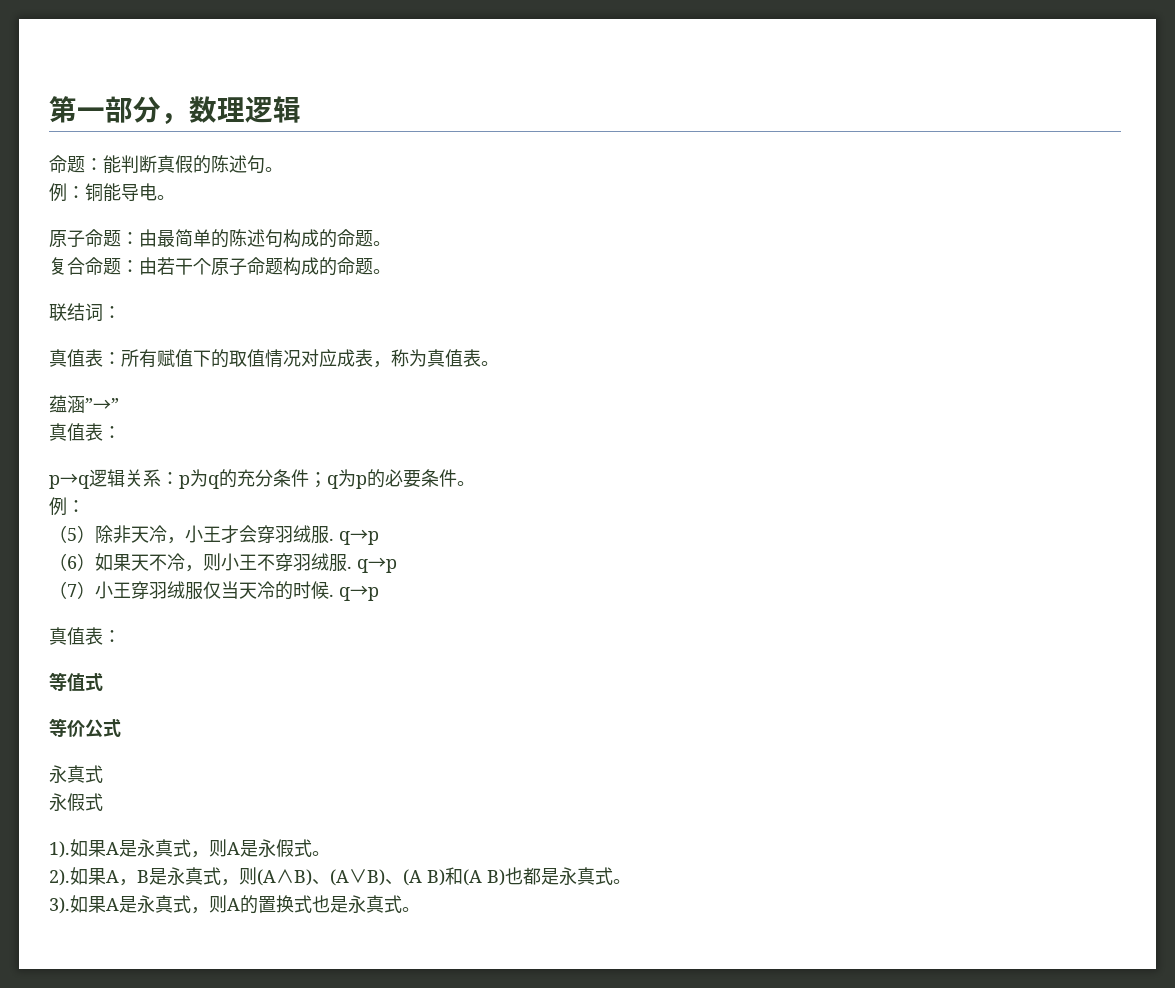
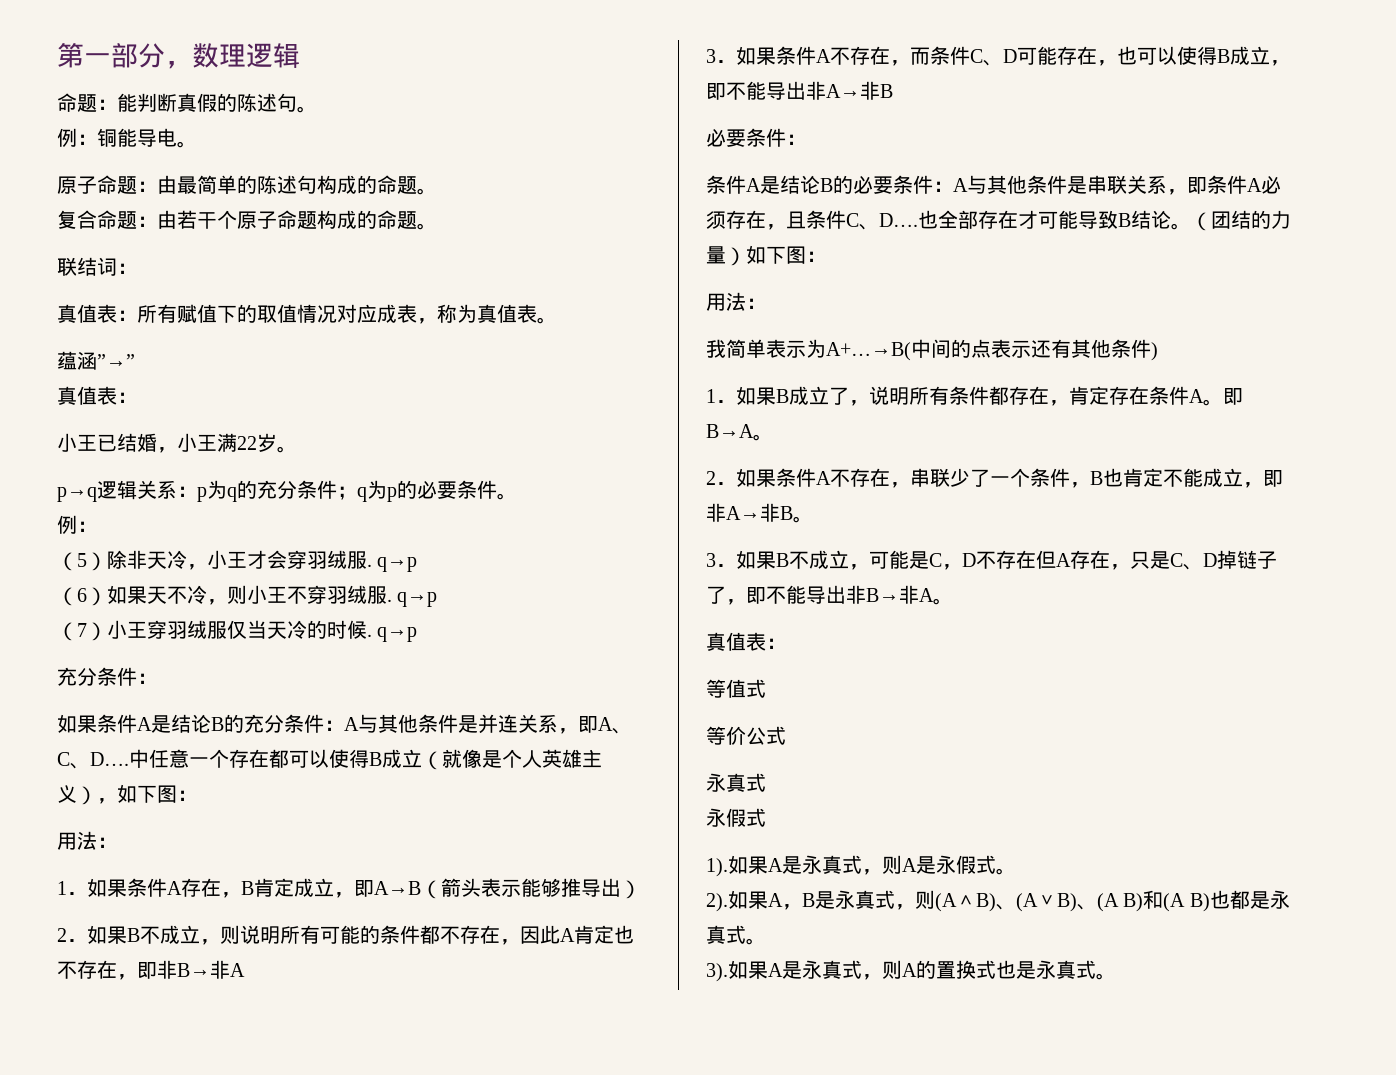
(121, 432) none -> [57,433,297,453] // 小王已结婚，小王满22岁。
(379, 593) none -> [57,667,157,686] [57,714,632,734] [57,749,602,770] [57,784,197,805] [57,831,117,850] [57,878,641,899] [57,925,634,945] [57,960,245,980] [706,46,1290,66] [706,81,893,100] [706,128,806,147] [706,175,1281,195] [706,210,1291,231] [706,245,826,266] [706,292,766,311] [706,339,1158,361] [706,386,1243,406] [706,424,773,441] [706,468,1283,488] [706,503,813,523] [706,550,1277,570] [706,585,953,605] // 充分条件： // 如果条件A是结论B的充分条件：A与其他条件是并连关系，即A、C、D….中任意一个存在都可以使得B成立（就像是个人英雄主义），如下图： // 用法： // 1．如果条件A存在，B肯定成立，即A→B（箭头表示能够推导出） // 2．如果B不成立，则说明所有可能的条件都不存在，因此A肯定也不存在，即非B→非A // 3．如果条件A不存在，而条件C、D可能存在，也可以使得B成立，即不能导出非A→非B // 必要条件： // 条件A是结论B的必要条件：A与其他条件是串联关系，即条件A必须存在，且条件C、D….也全部存在才可能导致B结论。（团结的力量）如下图： // 用法： // 我简单表示为A+…→B(中间的点表示还有其他条件) // 1．如果B成立了，说明所有条件都存在，肯定存在条件A。即B→A。 // 2．如果条件A不存在，串联少了一个条件，B也肯定不能成立，即非A→非B。 // 3．如果B不成立，可能是C，D不存在但A存在，只是C、D掉链子了，即不能导出非B→非A。

